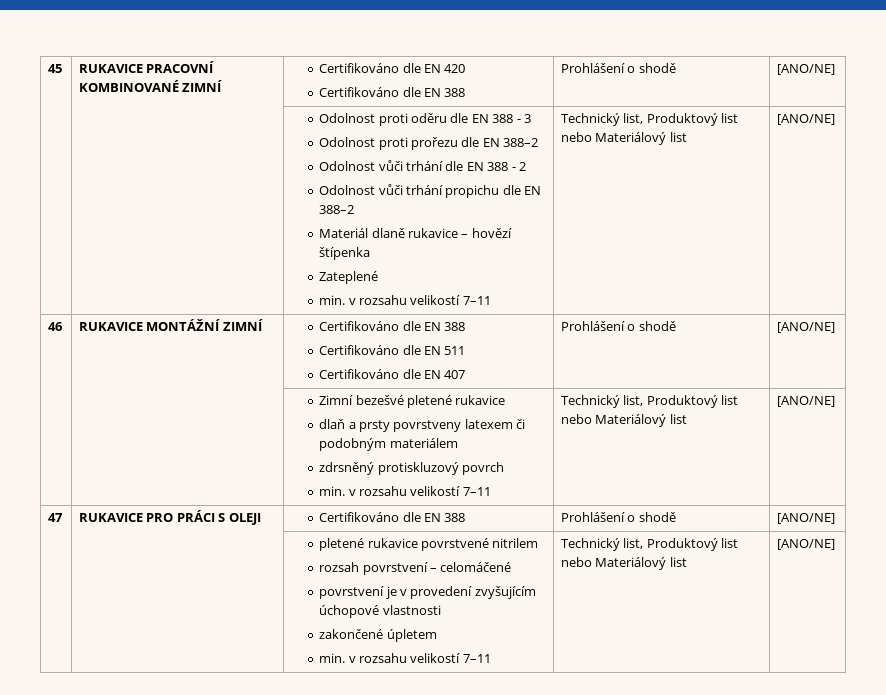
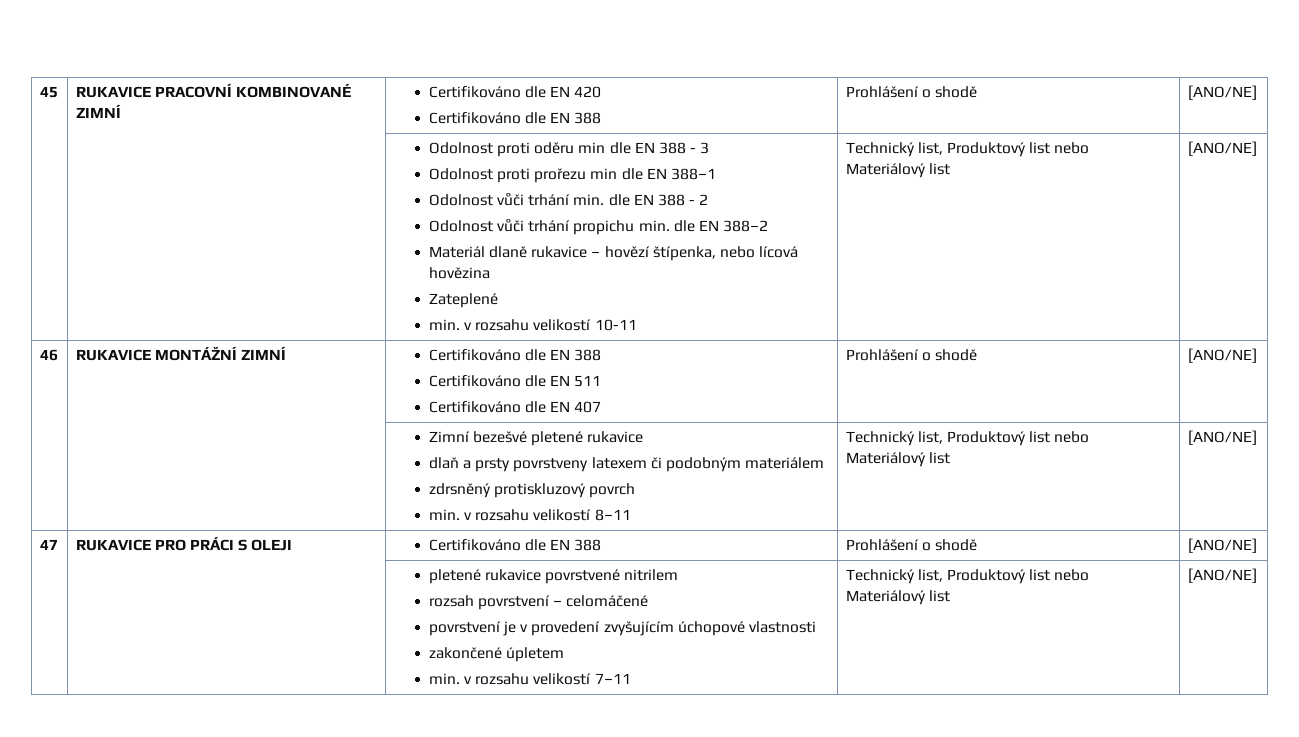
(448, 118) none -> [578,142,606,153] min
[461,137,539,147] [319,160,444,171] dle EN 388–2 // Odolnost vůči trhání -> [590,168,716,180] [428,193,605,206] min dle EN 388–1 // Odolnost vůči trhání min.
(500, 191) none -> [638,220,670,231] min.
[319,247,371,260] štípenka -> [652,246,799,261] [428,267,490,279] štípenka, nebo lícová hovězina
[462,296,491,305] 7–11 -> [594,319,637,331] 10-11
[462,487,491,496] 7–11 -> [594,509,631,521] 8–11

